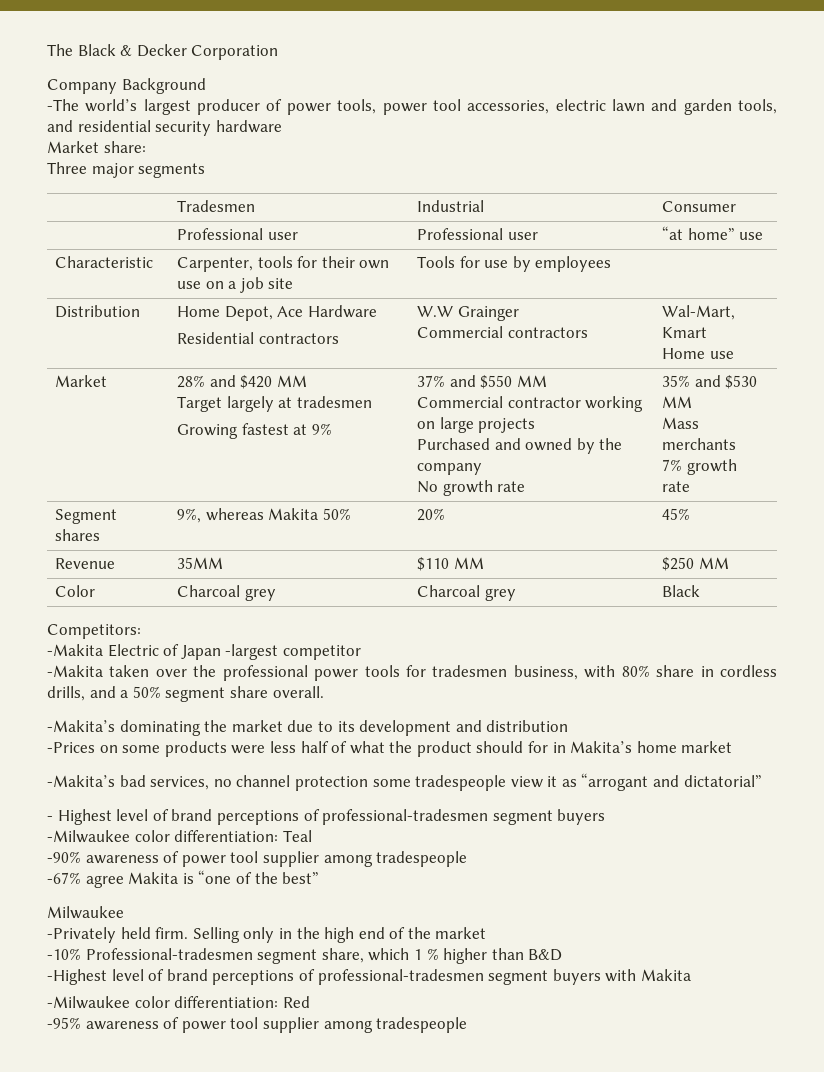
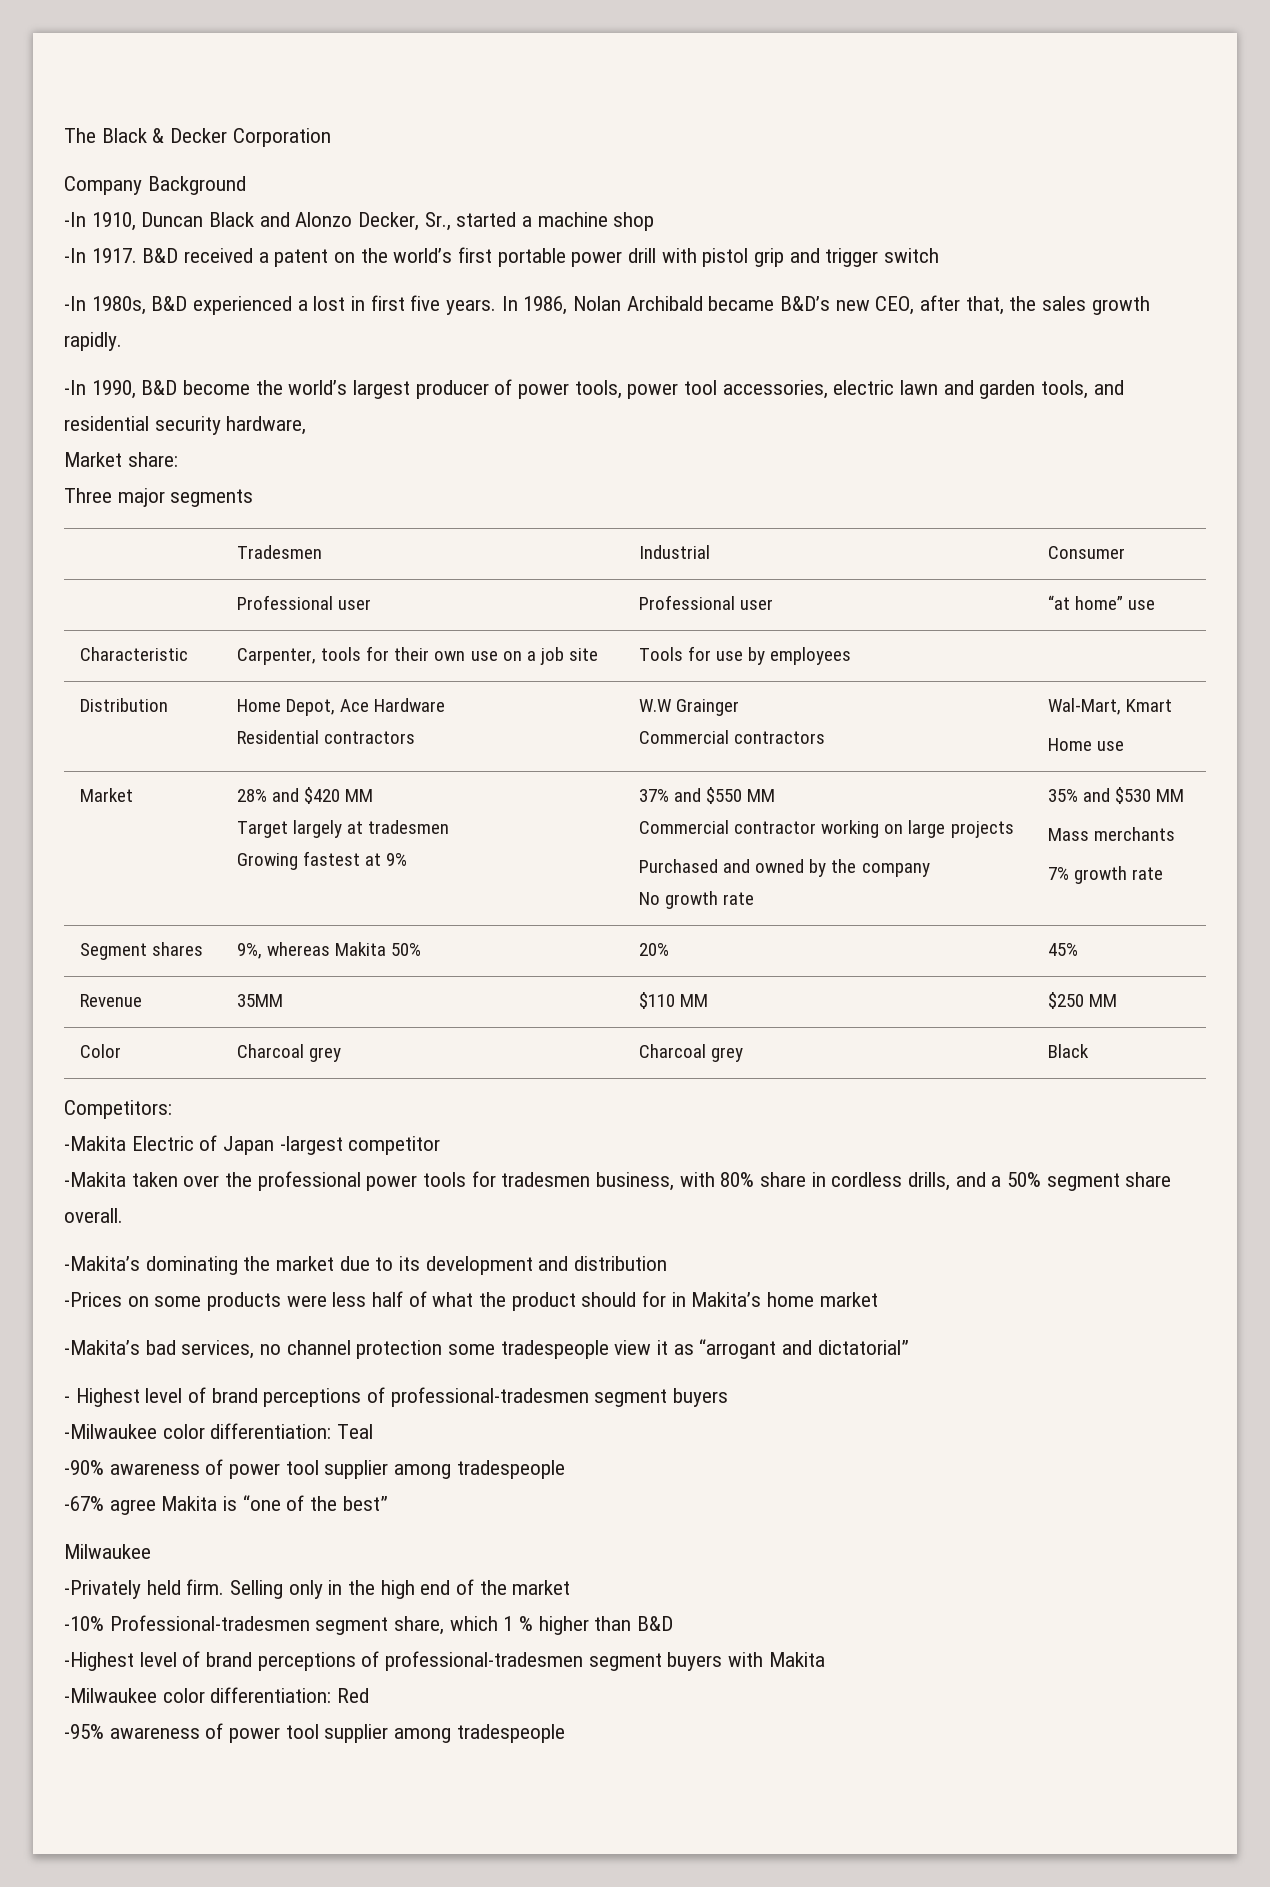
[47,99,79,111] -The -> [64,212,655,231] [64,247,940,267] [64,295,1150,315] [64,332,122,351] [64,380,283,399] -In 1910, Duncan Black and Alonzo Decker, Sr., started a machine shop // -In 1917. B&D received a patent on the world’s first portable power drill with pistol grip and trigger switch // -In 1980s, B&D experienced a lost in first five years. In 1986, Nolan Archibald became B&D’s new CEO, after that, the sales growth rapidly. // -In 1990, B&D become the
[215,120,282,133] hardware -> [226,416,307,435] hardware,

